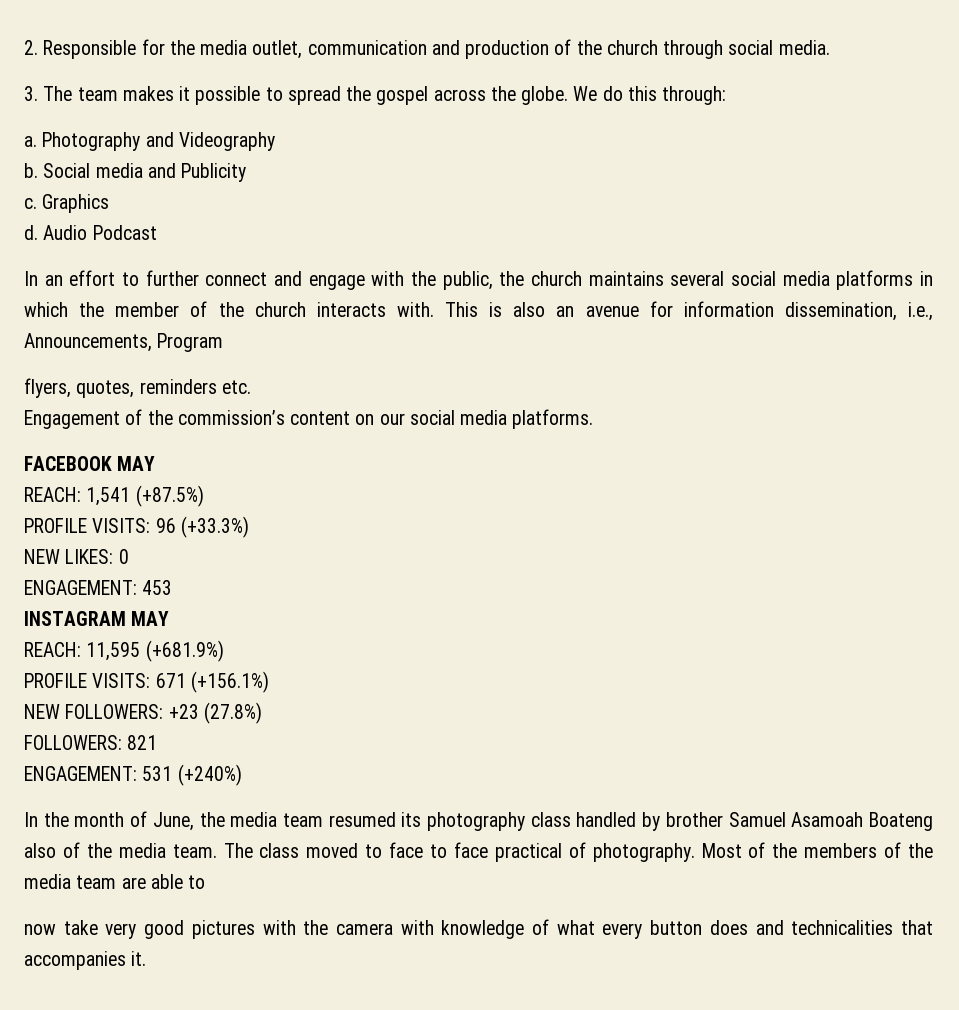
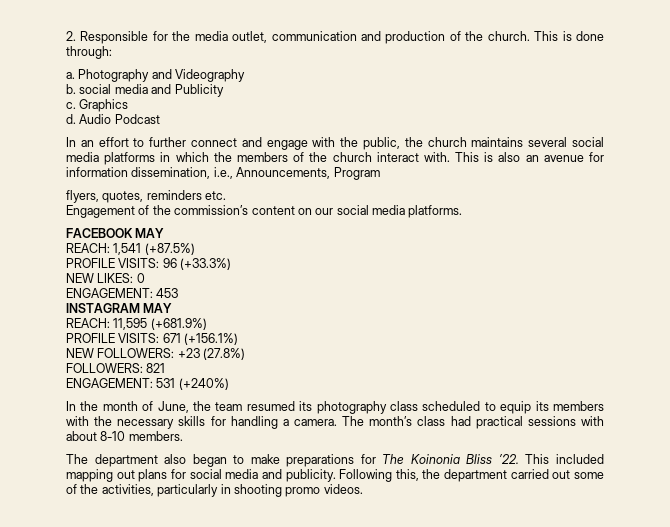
[606,40,830,59] [24,86,657,105] church through social media. // 3. The team makes it possible to spread the gospel across the globe. We do this -> [487,31,605,41] church. This is done
[43,163,91,178] Social -> [79,84,112,94] social
[115,301,386,317] member of the church interacts -> [236,152,419,162] members of the church interact
[230,812,278,827] media -> (211, 406) none
[576,812,934,831] [24,842,933,862] [24,874,206,889] [24,919,934,939] [24,951,147,970] handled by brother Samuel Asamoah Boateng also of the media team. The class moved to face to face practical of photography. Most of the members of the media team are able to // now take very good pictures with the camera with knowledge of what every button does and technicalities that accompanies it. -> [422,401,604,414] [66,416,605,429] [66,431,183,441] [66,454,605,467] [66,469,605,482] [66,484,363,497] scheduled to equip its members with the necessary skills for handling a camera. The month’s class had practical sessions with about 8-10 members. // The department also began to make preparations for The Koinonia Bliss ’22. This included mapping out plans for social media and publicity. Following this, the department carried out some of the activities, particularly in shooting promo videos.

